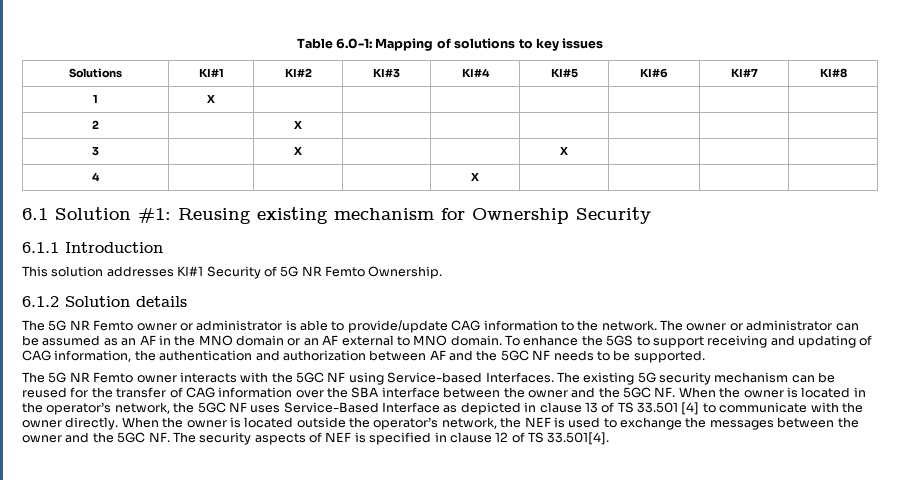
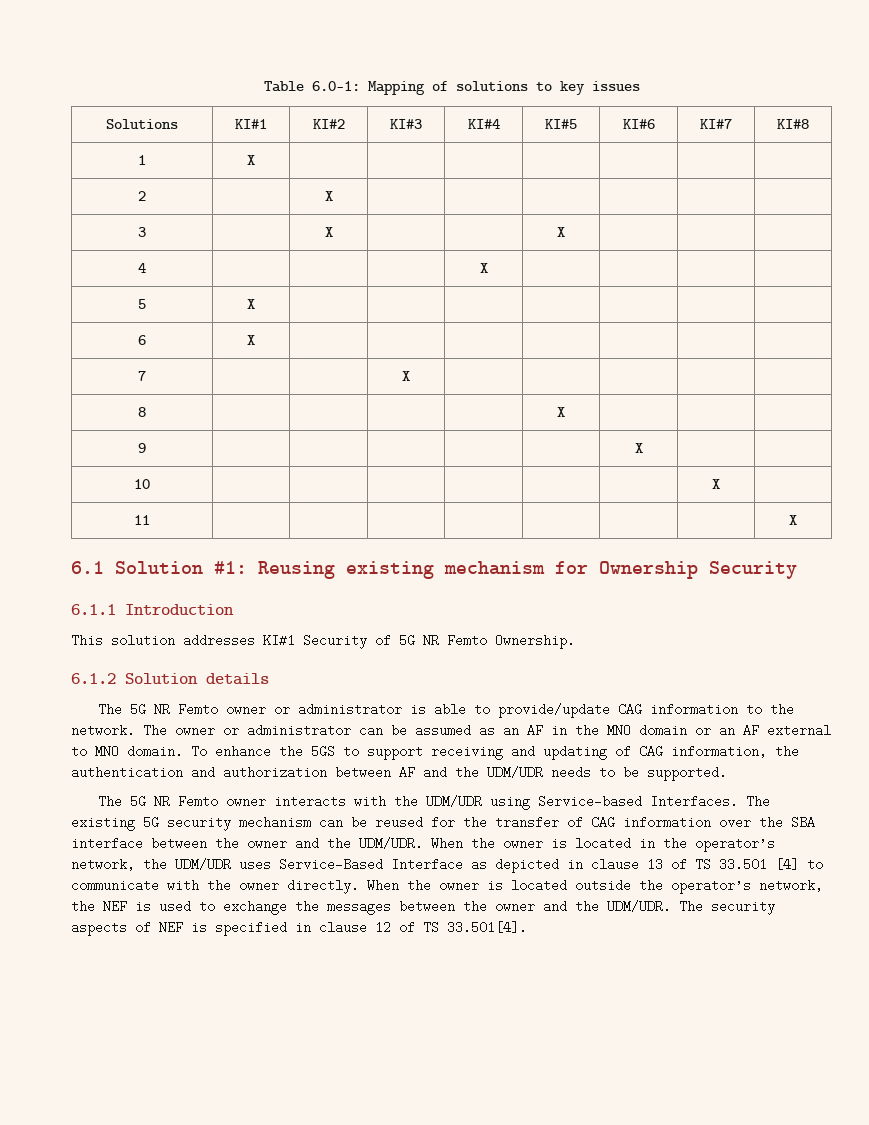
(479, 176) none -> [138,299,146,309] [247,299,255,309] [138,335,146,345] [247,335,255,345] [138,371,146,381] [402,371,410,381] [138,407,146,417] [557,407,565,417] [138,443,146,453] [634,443,643,453] [134,479,150,489] [712,479,720,489] [134,515,150,525] [789,515,797,525] // 5 | X | | | | | | | // 6 | X | | | | | | | // 7 | | | X | | | | | // 8 | | | | | X | | | // 9 | | | | | | X | | // 10 | | | | | | | X | // 11 | | | | | | | | X
[500,350,551,361] 5GC NF -> [487,766,543,779] UDM/UDR
[296,372,346,383] 5GC NF -> [426,795,483,808] UDM/UDR
[623,387,676,398] 5GC NF. -> [359,837,423,850] UDM/UDR.
[197,402,247,413] 5GC NF -> [175,858,231,871] UDM/UDR
[117,432,170,443] 5GC NF. -> [607,900,671,913] UDM/UDR.

